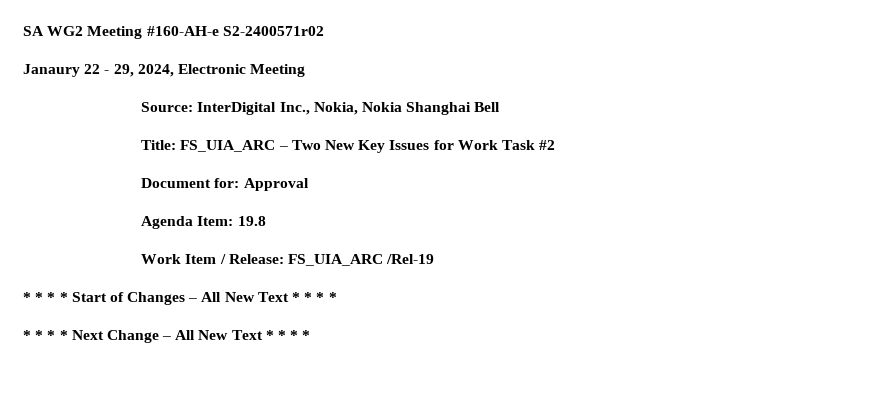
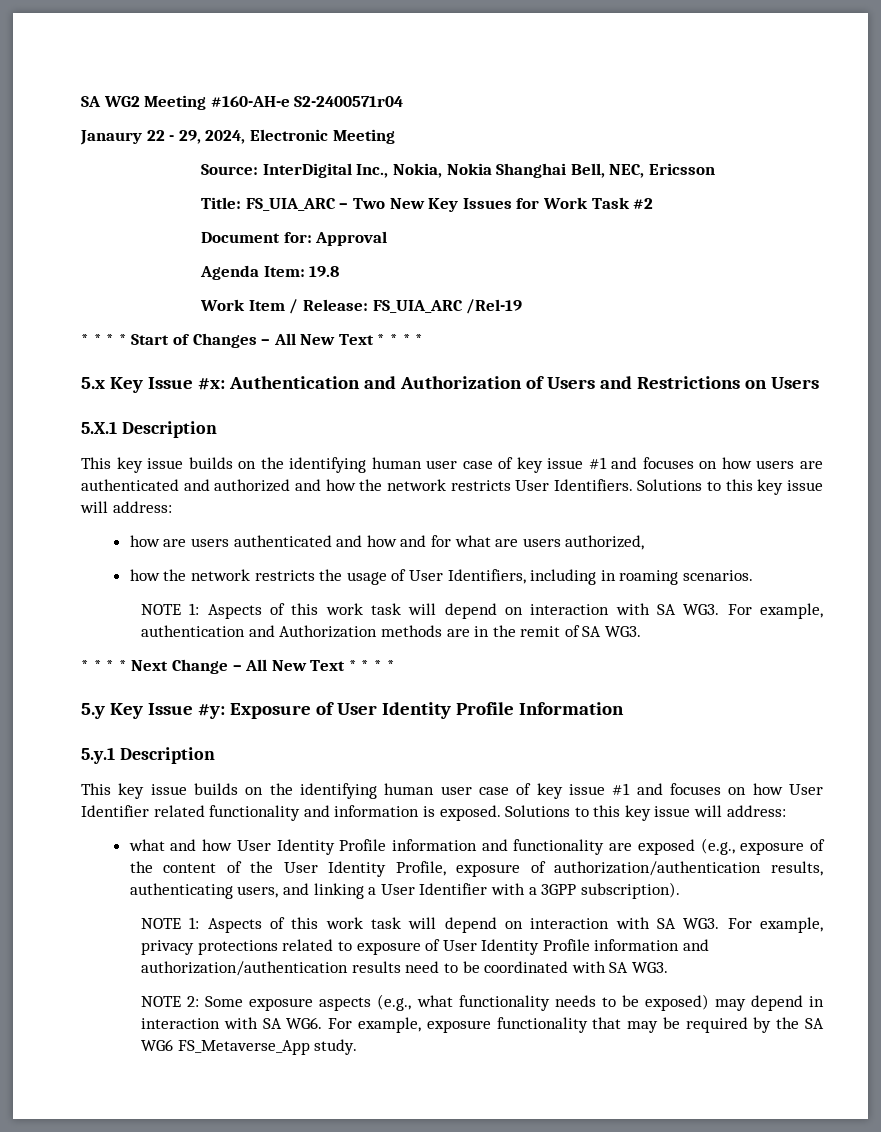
[222,26,324,36] S2-2400571r02 -> [294,96,404,107] S2-2400571r04
[474,102,501,112] Bell -> [570,163,716,178] Bell, NEC, Ericsson
(337, 297) none -> [81,376,819,393] [81,421,217,438] [81,457,823,473] [81,479,823,495] [80,501,172,513] [129,535,645,550] [129,569,753,585] [141,603,824,619] [141,625,642,638] // 5.x Key Issue #x: Authentication and Authorization of Users and Restrictions on Users // 5.X.1 Description // This key issue builds on the identifying human user case of key issue #1 and focuses on how users are authenticated and authorized and how the network restricts User Identifiers. Solutions to this key issue will address: // how are users authenticated and how and for what are users authorized, // how the network restricts the usage of User Identifiers, including in roaming scenarios. // NOTE 1: Aspects of this work task will depend on interaction with SA WG3. For example, authentication and Authorization methods are in the remit of SA WG3.
(311, 335) none -> [81,702,624,719] [81,747,215,764] [81,783,824,799] [81,805,786,821] [128,838,825,855] [129,861,823,877] [129,882,680,899] [141,917,824,933] [141,939,710,955] [141,961,668,976] [141,994,825,1011] [141,1017,824,1033] [141,1039,358,1055] // 5.y Key Issue #y: Exposure of User Identity Profile Information // 5.y.1 Description // This key issue builds on the identifying human user case of key issue #1 and focuses on how User Identifier related functionality and information is exposed. Solutions to this key issue will address: // what and how User Identity Profile information and functionality are exposed (e.g., exposure of the content of the User Identity Profile, exposure of authorization/authentication results, authenticating users, and linking a User Identifier with a 3GPP subscription). // NOTE 1: Aspects of this work task will depend on interaction with SA WG3. For example, privacy protections related to exposure of User Identity Profile information and authorization/authentication results need to be coordinated with SA WG3. // NOTE 2: Some exposure aspects (e.g., what functionality needs to be exposed) may depend in interaction with SA WG6. For example, exposure functionality that may be required by the SA WG6 FS_Metaverse_App study.

